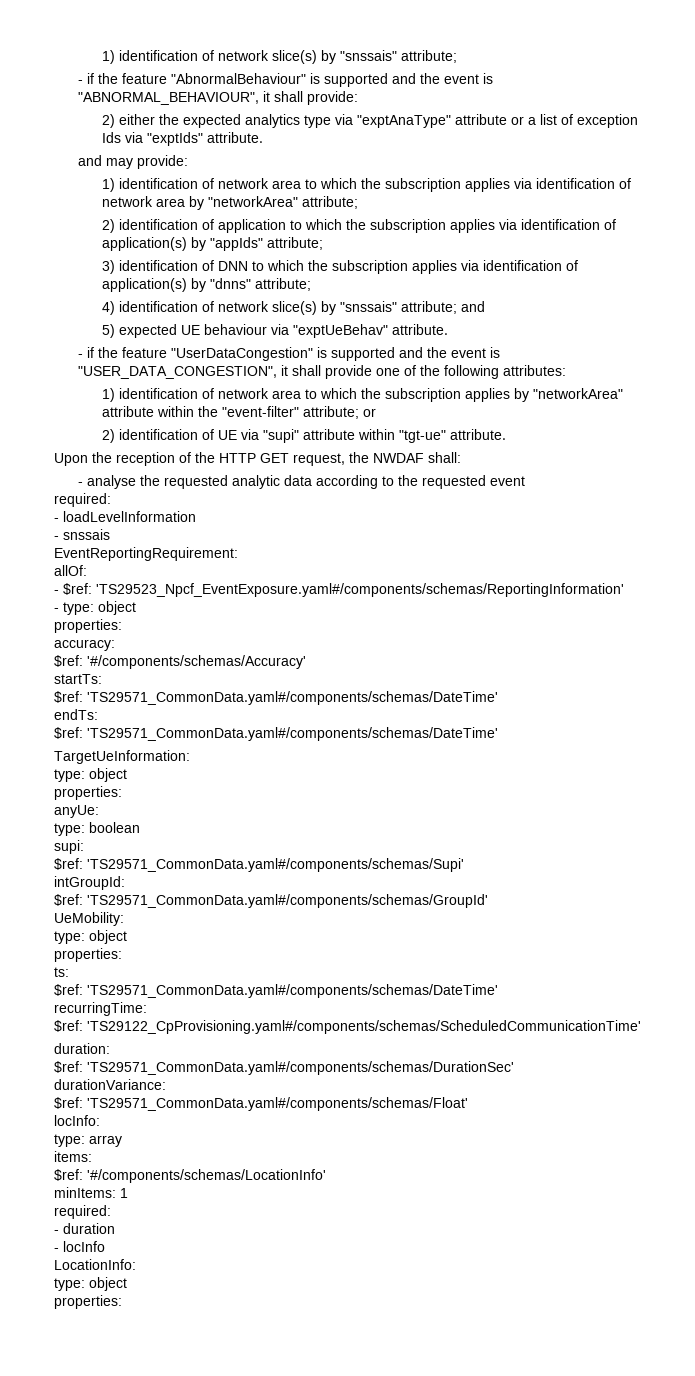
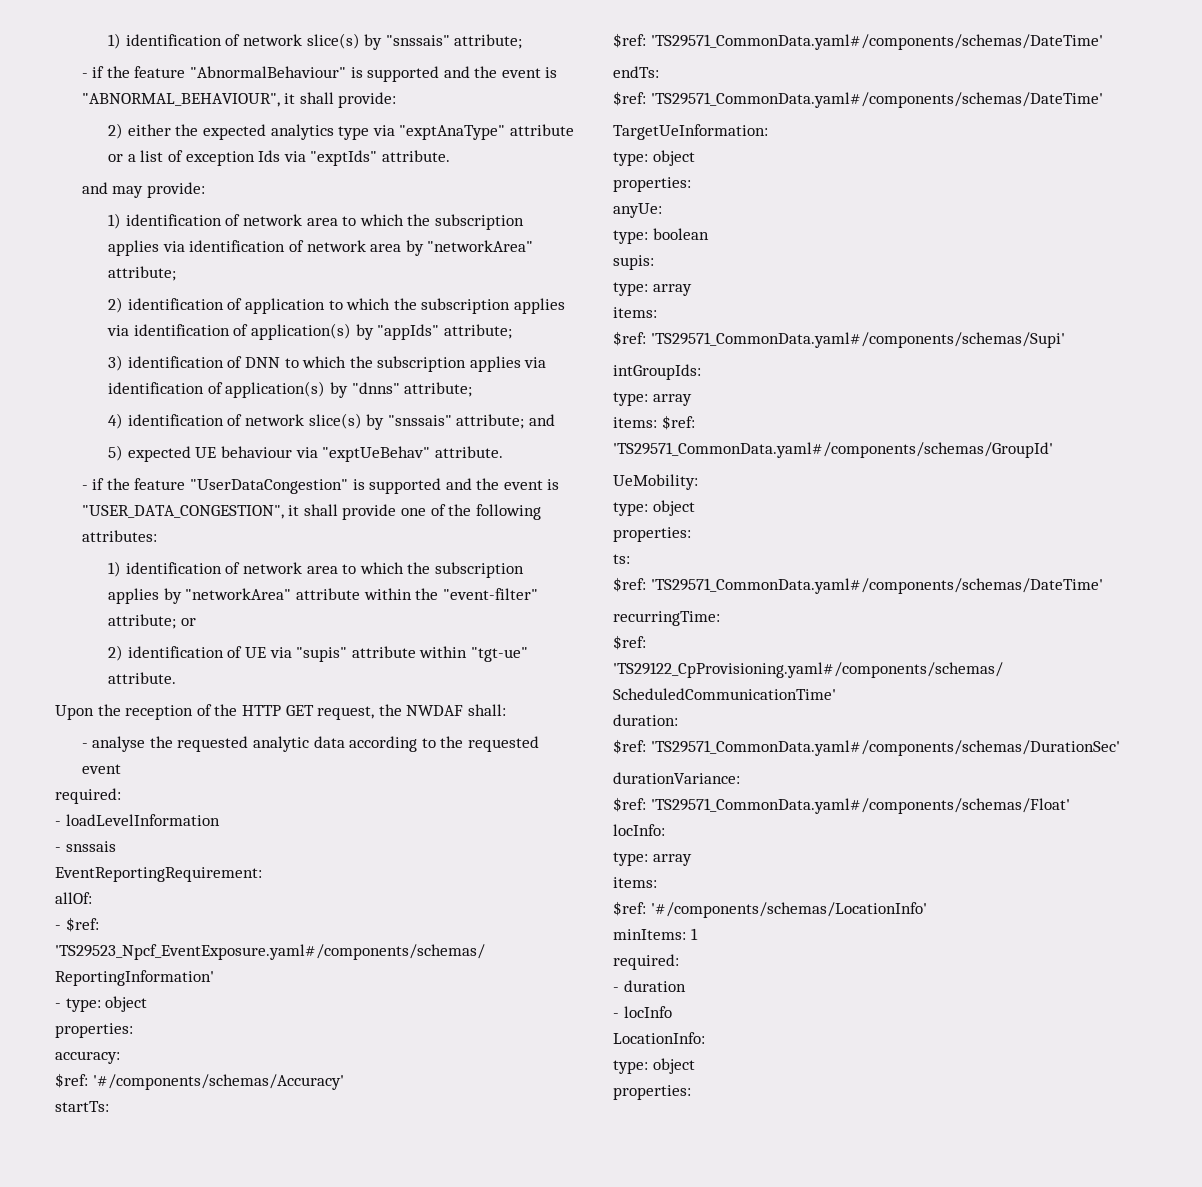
[262,429,299,443] "supi" -> [296,647,348,662] "supis"
[54,840,84,854] [54,858,464,872] [54,876,125,890] supi: // $ref: 'TS29571_CommonData.yaml#/components/schemas/Supi' // intGroupId: // -> [613,255,654,270] [613,282,692,296] [613,307,657,318] [613,331,1065,348] [613,364,701,380] [613,392,692,406] [613,417,657,428] supis: // type: array // items: // $ref: 'TS29571_CommonData.yaml#/components/schemas/Supi' // intGroupIds: // type: array // items:

